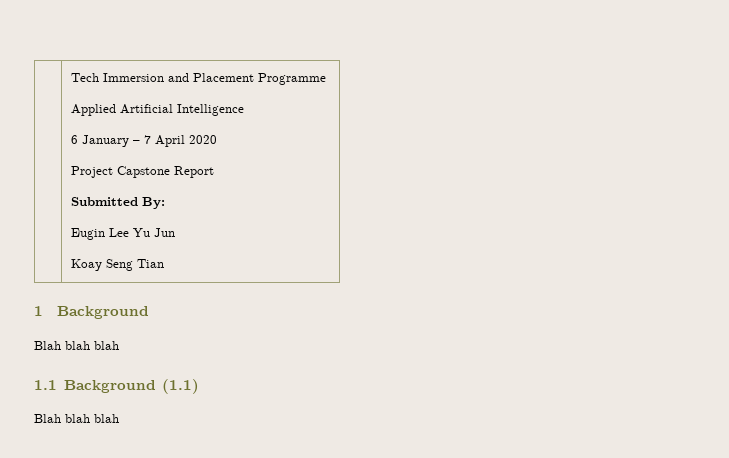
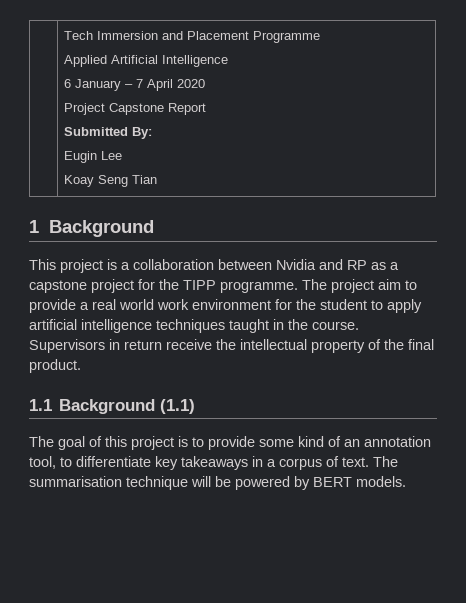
[133,228,176,237] Yu Jun -> (122, 155) none
[34,341,119,350] [34,379,199,394] [34,414,119,423] Blah blah blah // 1.1 Background (1.1) // Blah blah blah -> [29,259,399,273] [29,279,417,293] [29,299,422,313] [29,319,359,333] [29,339,434,353] [29,359,81,373] [29,399,196,414] [29,436,431,450] [29,456,398,470] [29,476,406,490] This project is a collaboration between Nvidia and RP as a capstone project for the TIPP programme. The project aim to provide a real world work environment for the student to apply artificial intelligence techniques taught in the course. Supervisors in return receive the intellectual property of the final product. // 1.1 Background (1.1) // The goal of this project is to provide some kind of an annotation tool, to differentiate key takeaways in a corpus of text. The summarisation technique will be powered by BERT models.

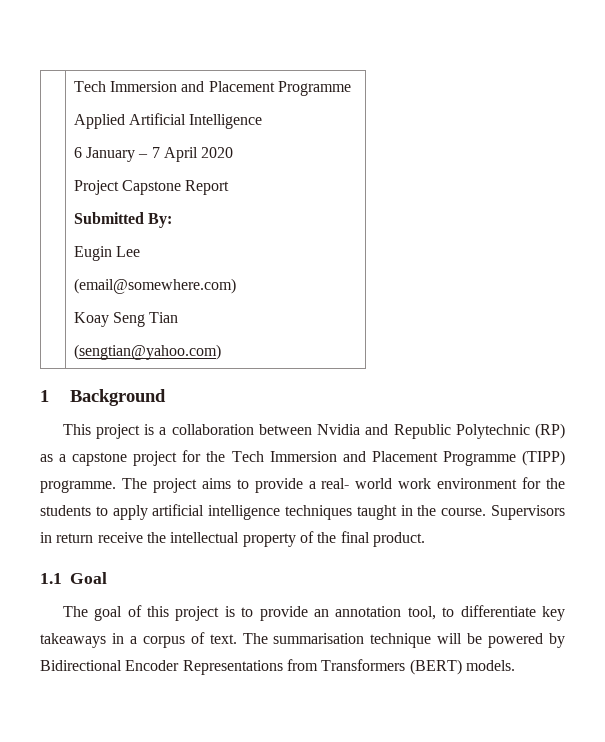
(122, 155) none -> [73,278,236,294] // (email@somewhere.com)
(157, 179) none -> [73,344,221,360] // (sengtian@yahoo.com)
[347,260,367,270] RP -> [393,423,565,439] Republic Polytechnic (RP)
[183,280,216,290] TIPP -> [231,450,565,466] Tech Immersion and Placement Programme (TIPP)
[378,279,401,290] aim -> [201,478,231,489] aims
[92,299,116,310] real -> [321,478,350,489] real-
[320,299,367,310] student -> [40,505,91,516] students
[59,399,196,414] Background (1.1) -> [70,572,107,584] Goal
[259,436,341,447] some kind of -> (308, 613) none
[313,477,352,487] BERT -> [40,659,462,675] Bidirectional Encoder Representations from Transformers (BERT)

